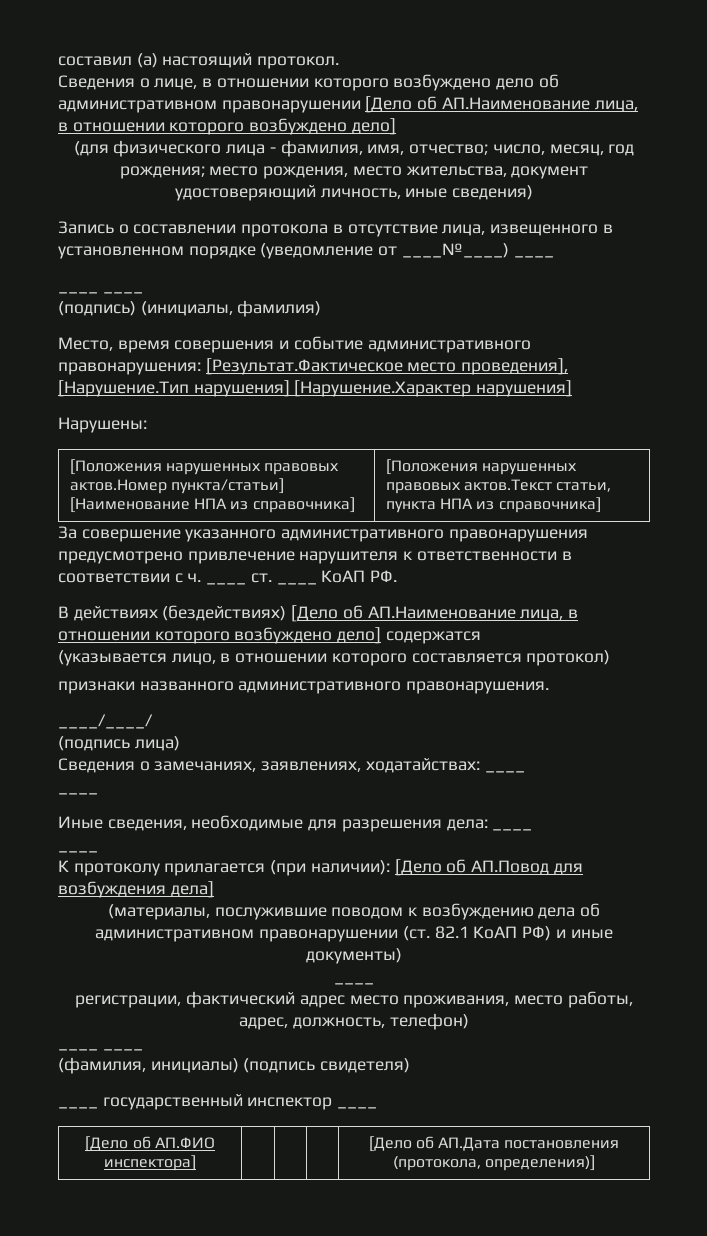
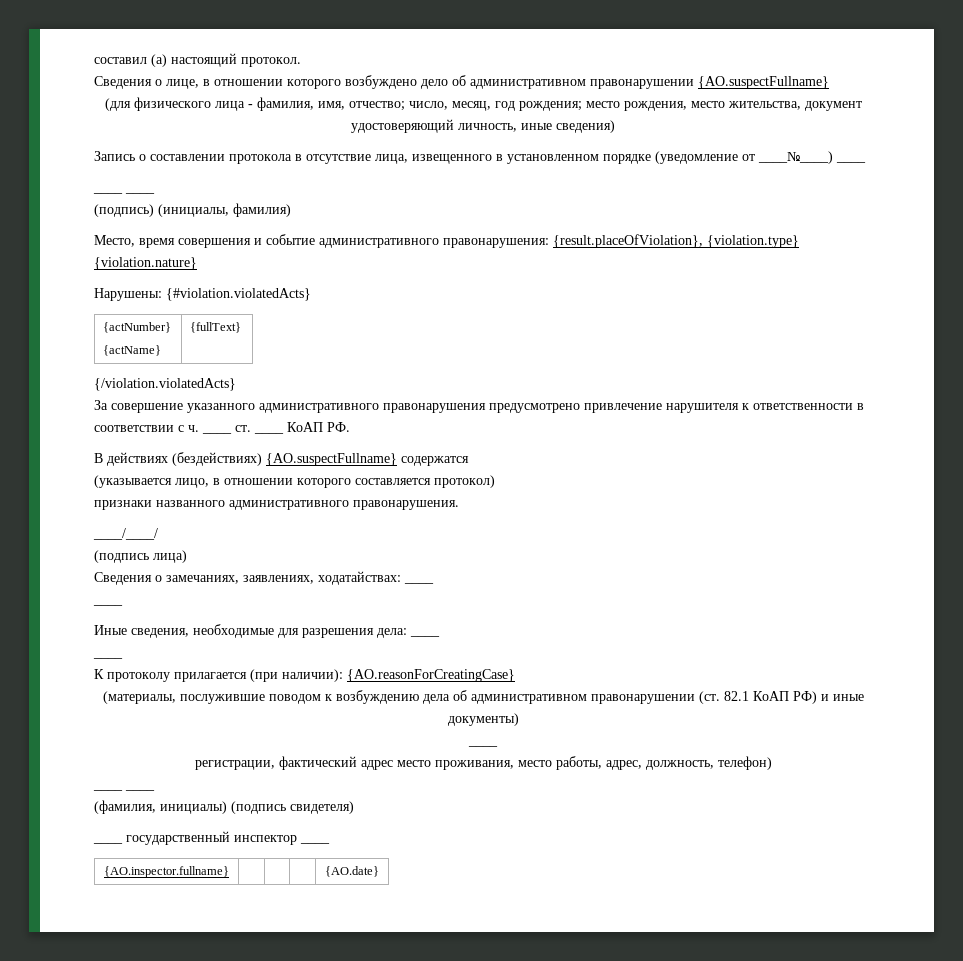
[365,96,638,113] [58,118,396,135] [Дело об АП.Наименование лица, в отношении которого возбуждено дело] -> [698,76,829,89] {AO.suspectFullname}
[205,358,569,375] [58,380,573,397] [58,417,147,433] [69,459,340,475] [69,478,285,494] [69,497,355,513] [385,459,578,475] [385,479,612,494] [385,497,601,513] [Результат.Фактическое место проведения], [Нарушение.Тип нарушения] [Нарушение.Характер нарушения] // Нарушены: // [Положения нарушенных правовых актов.Номер пункта/статьи] [Наименование НПА из справочника] | [Положения нарушенных правовых актов.Текст статьи, пункта НПА из справочника] -> [553,234,799,248] [94,257,197,270] [94,288,311,301] [103,322,172,333] [103,345,162,356] [190,322,242,333] [94,378,236,391] {result.placeOfViolation}, {violation.type} {violation.nature} // Нарушены: {#violation.violatedActs} // {actNumber} // {actName} | {fullText} // {/violation.violatedActs}
[291,605,579,622] [58,627,382,644] [Дело об АП.Наименование лица, в отношении которого возбуждено дело] -> [266,453,397,466] {AO.suspectFullname}
[394,859,583,876] [58,881,214,898] [Дело об АП.Повод для возбуждения дела] -> [347,669,515,682] {AO.reasonForCreatingCase}
[85,1136,215,1152] [104,1155,196,1171] [368,1136,620,1152] [392,1155,596,1171] [Дело об АП.ФИО инспектора] | | | | [Дело об АП.Дата постановления (протокола, определения)] -> [104,866,229,878] [325,866,379,877] {AO.inspector.fullname} | | | | {AO.date}

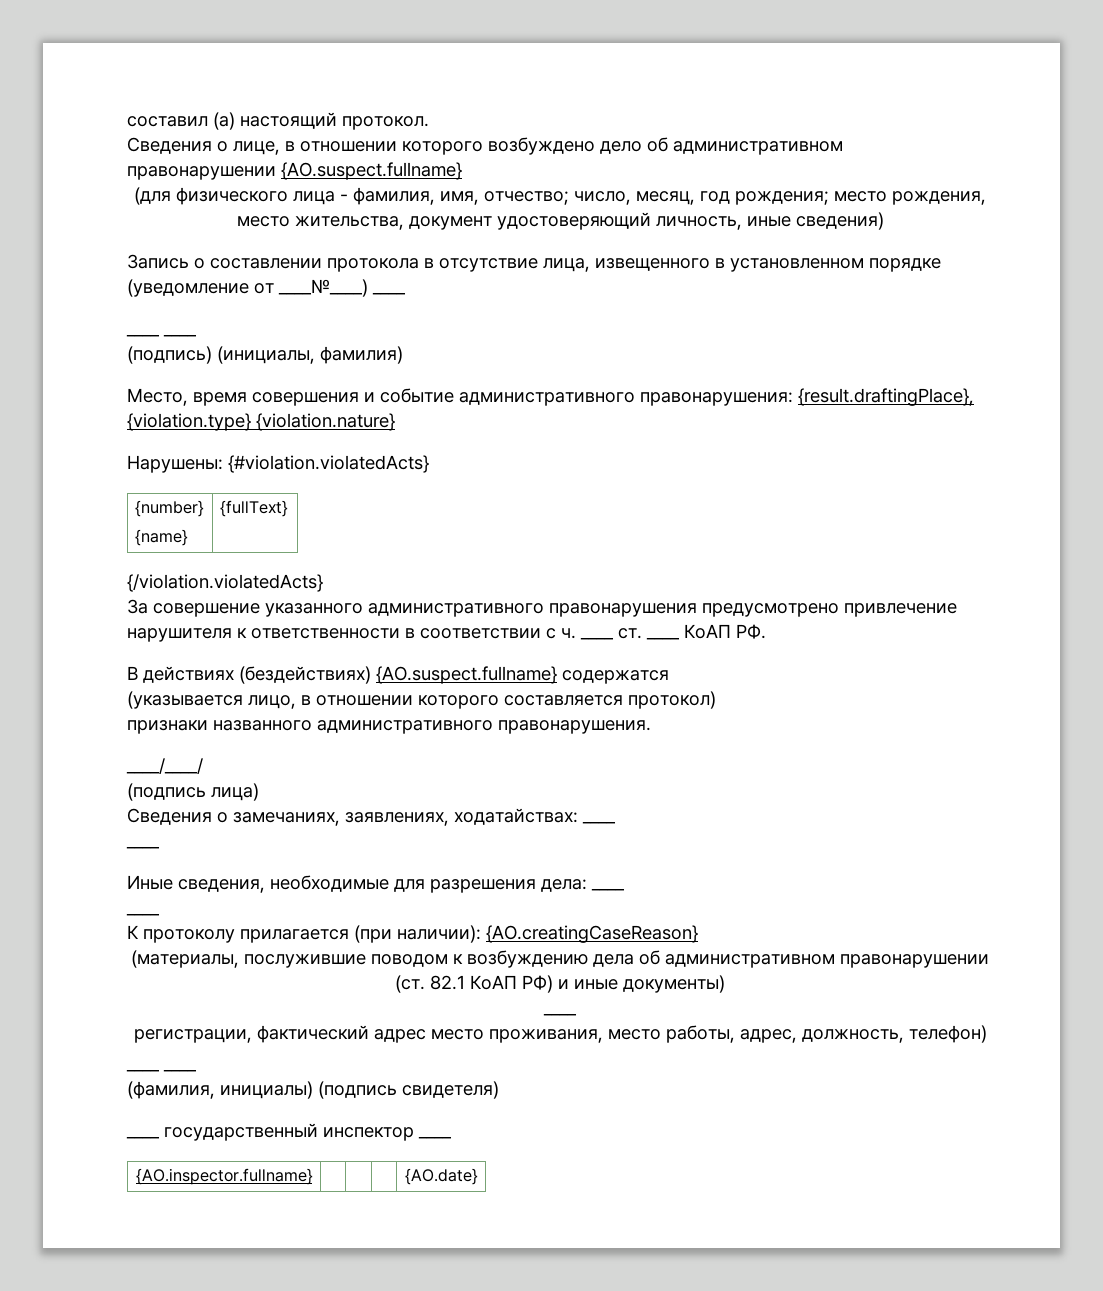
[698,76,829,89] {AO.suspectFullname} -> [281,162,462,180] {AO.suspect.fullname}
[553,234,703,248] {result.placeOfViolation}, -> [798,388,974,406] {result.draftingPlace},
[103,322,172,333] [103,345,162,356] {actNumber} // {actName} -> [134,500,204,517] [134,529,188,546] {number} // {name}
[266,453,397,466] {AO.suspectFullname} -> [376,666,557,684] {AO.suspect.fullname}
[347,669,515,682] {AO.reasonForCreatingCase} -> [486,925,698,943] {AO.creatingCaseReason}

